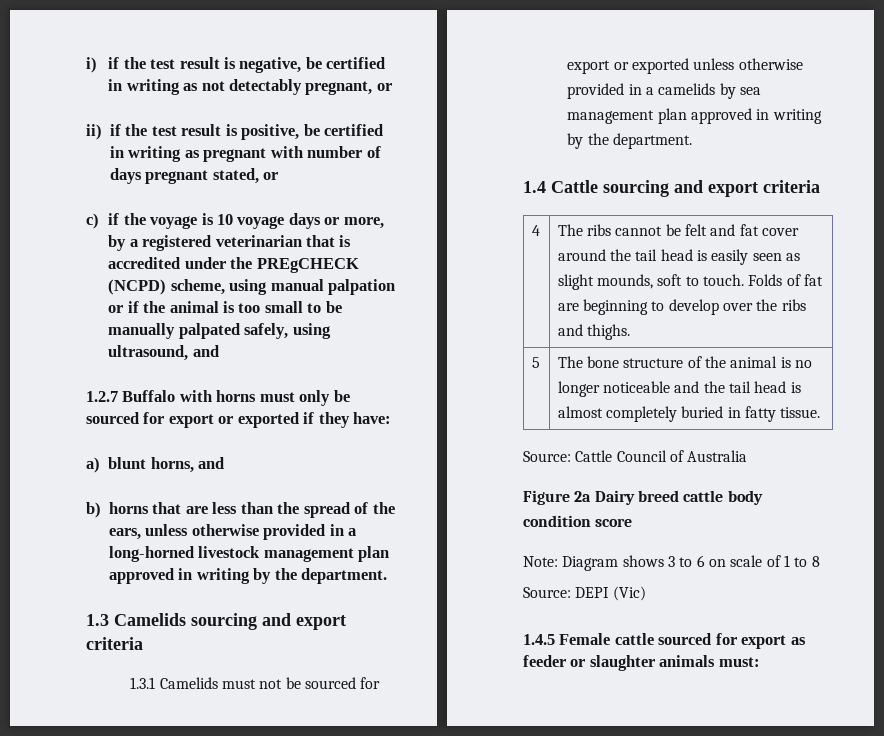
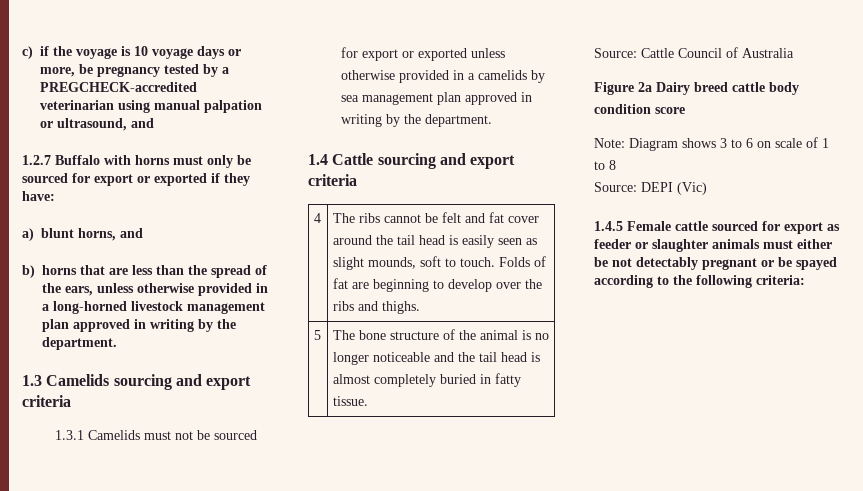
[86,57,386,73] [108,79,392,95] [86,124,384,140] [110,146,381,162] [110,168,279,184] i) if the test result is negative, be certified in writing as not detectably pregnant, or // ii) if the test result is positive, be certified in writing as pregnant with number of days pregnant stated, or // -> (22, 52) none
[108,235,352,251] [108,257,359,273] [108,279,395,295] [108,301,342,313] [108,323,331,339] by a registered veterinarian that is accredited under the PREgCHECK (NCPD) scheme, using manual palpation or if the animal is too small to be manually palpated safely, using -> [79,64,229,77] [40,82,197,92] [40,100,262,113] [40,121,53,128] be pregnancy tested by a PREGCHECK-accredited veterinarian using manual palpation or
[718,657,760,667] must: -> [763,239,832,249] [594,257,837,270] [594,275,805,288] must either be not detectably pregnant or be spayed according to the following criteria:

